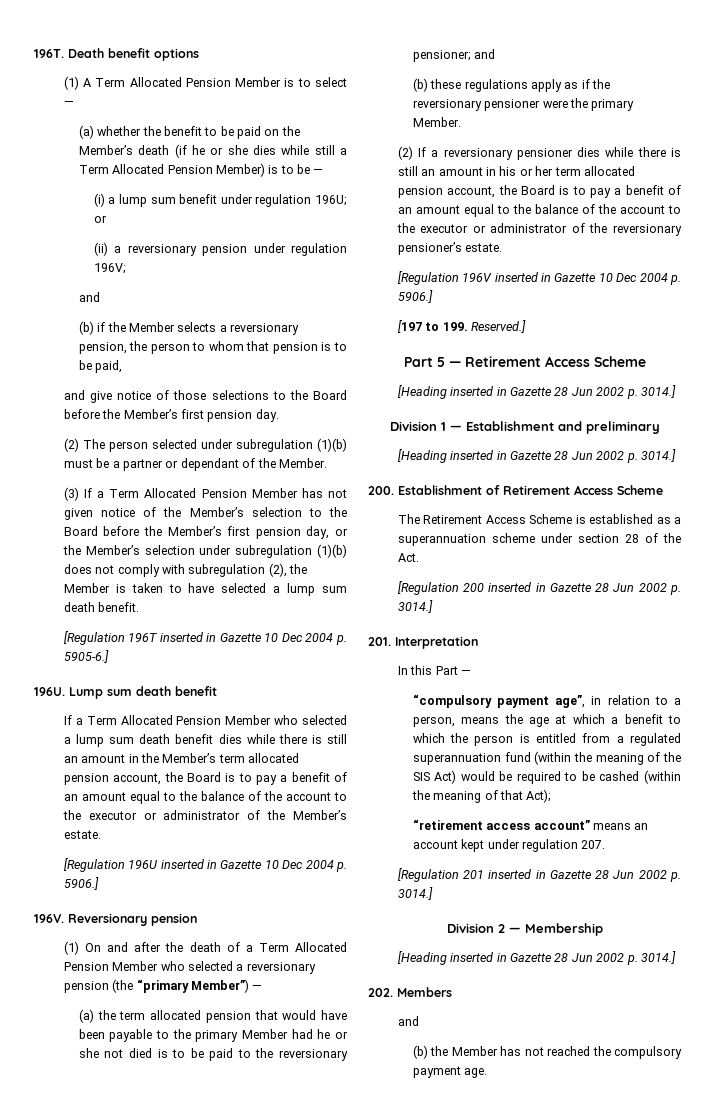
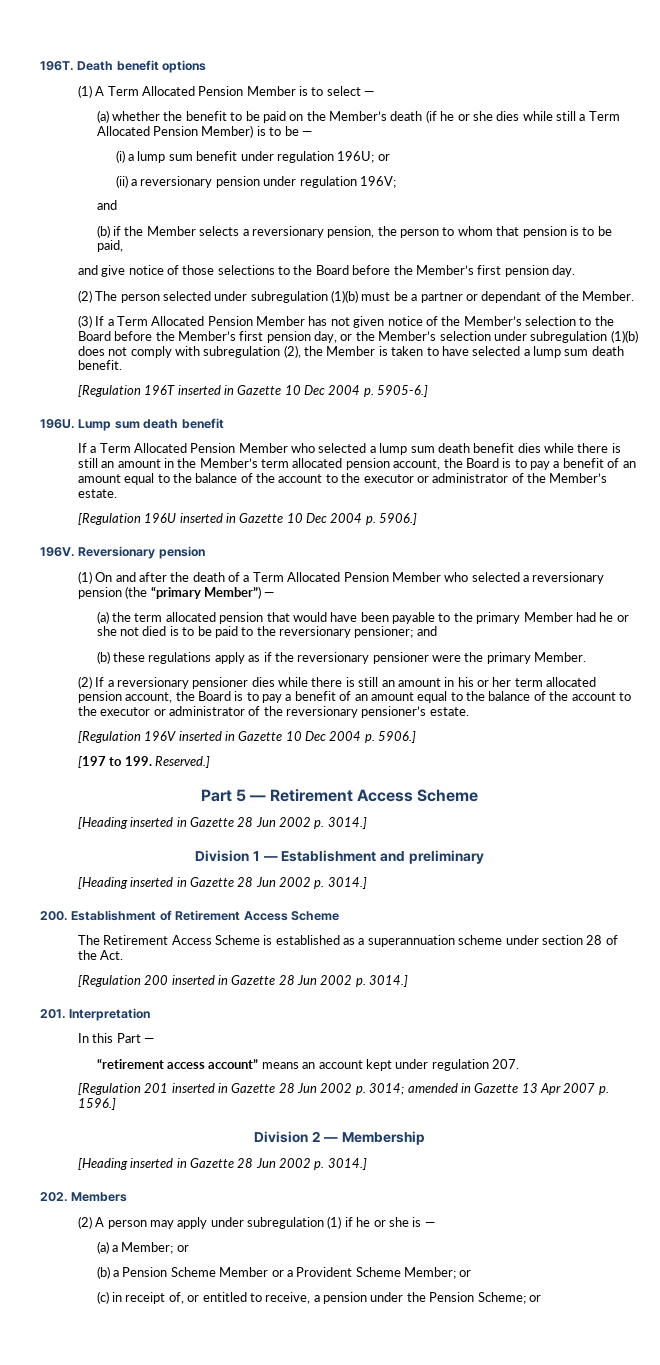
[412,694,681,708] [412,714,682,727] [412,733,681,746] [412,751,681,765] [412,770,682,784] [411,789,552,803] // “compulsory payment age”, in relation to a person, means the age at which a benefit to which the person is entitled from a regulated superannuation fund (within the meaning of the SIS Act) would be required to be cashed (within the meaning of that Act); -> (154, 1040) none
[397,887,433,900] 3014.] -> [369,1083,609,1095] [77,1098,116,1110] 3014; amended in Gazette 13 Apr 2007 p. 1596.]
[397,1016,419,1026] [412,1045,683,1059] [412,1066,488,1078] and // (b) the Member has not reached the compulsory payment age. -> [77,1216,435,1229] [96,1241,189,1254] [96,1266,472,1279] [96,1291,541,1304] (2) A person may apply under subregulation (1) if he or she is — // (a) a Member; or // (b) a Pension Scheme Member or a Provident Scheme Member; or // (c) in receipt of, or entitled to receive, a pension under the Pension Scheme; or

